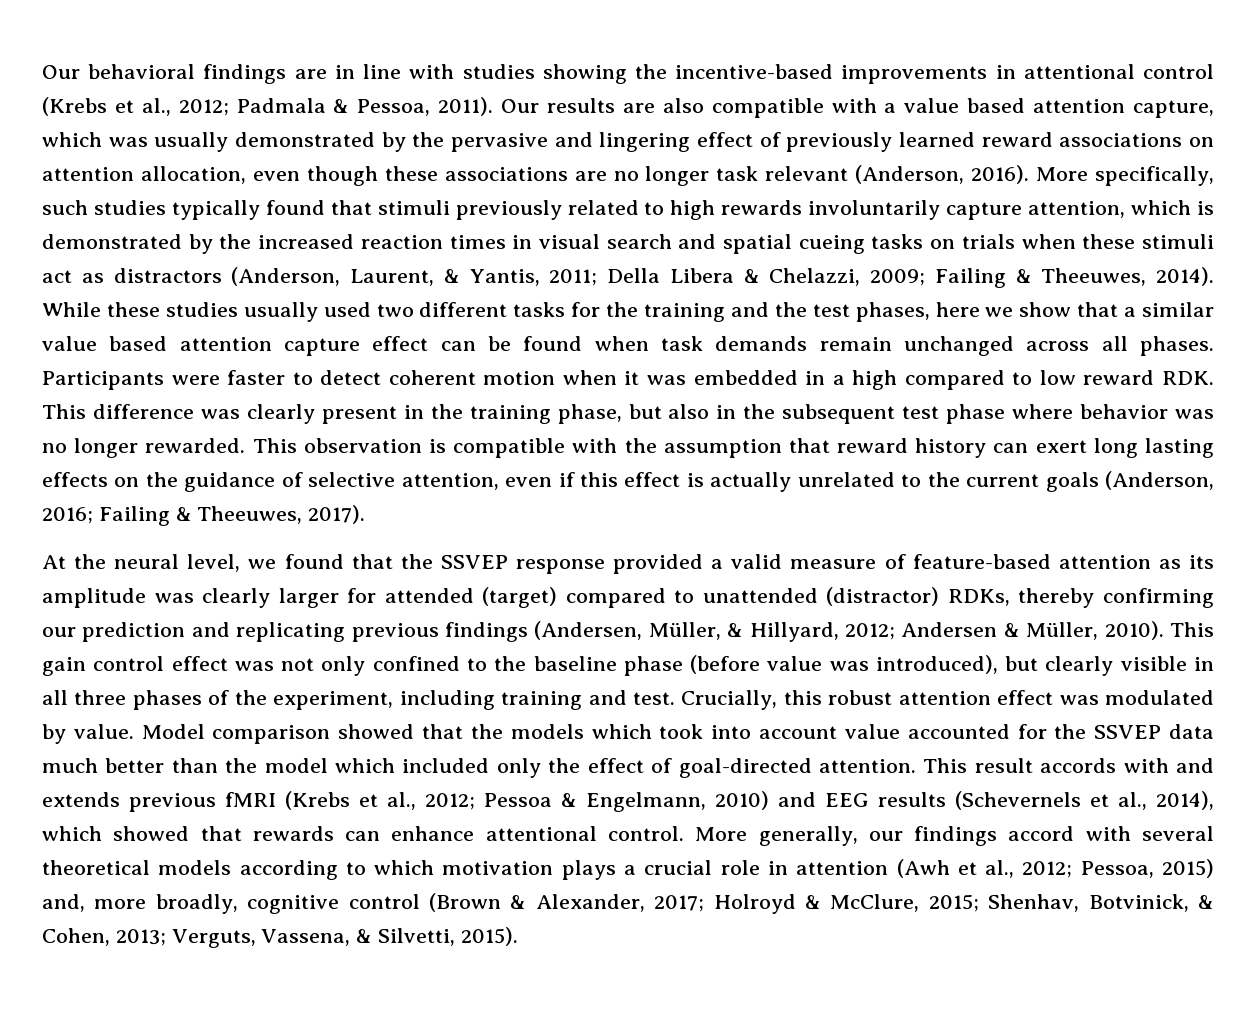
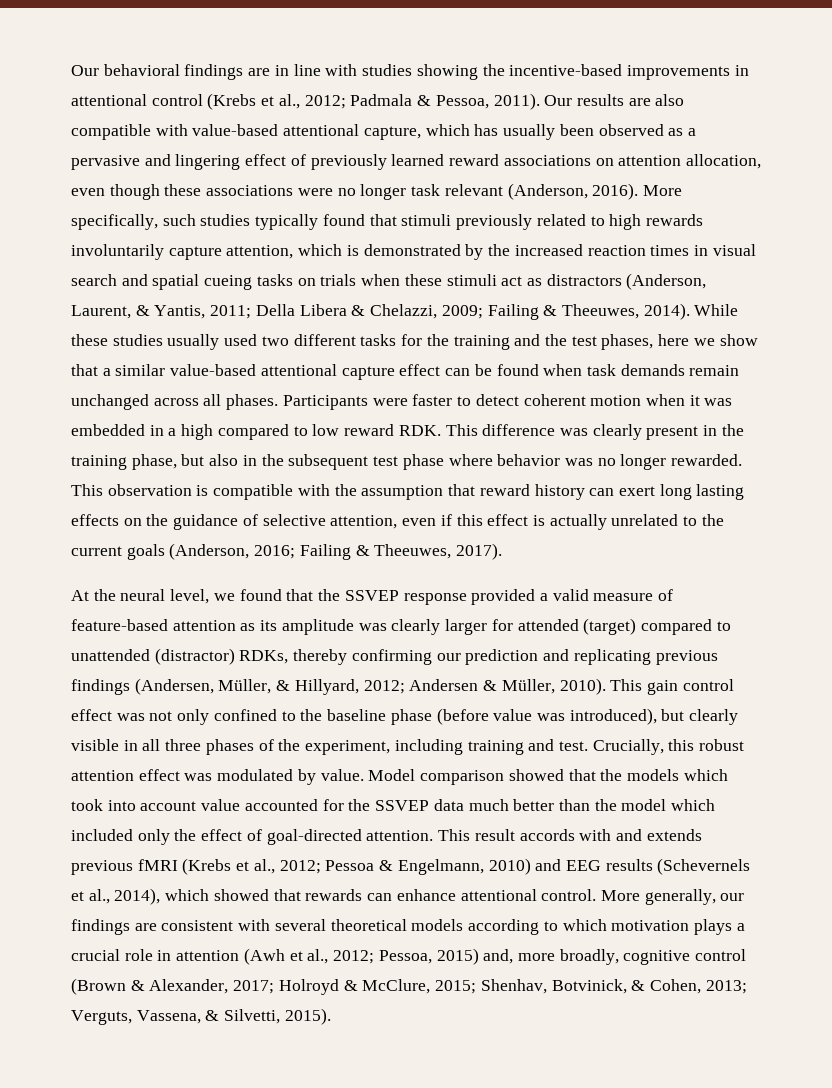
[884,98,1215,118] [42,132,445,152] a value based attention capture, which was usually demonstrated by the -> [192,124,696,140] value-based attentional capture, which has usually been observed as a
[574,171,607,181] are -> [297,188,333,196] were
[42,336,272,351] value based attention -> [170,364,337,376] value-based attentional
[1008,826,1075,841] accord -> [134,920,234,931] are consistent

